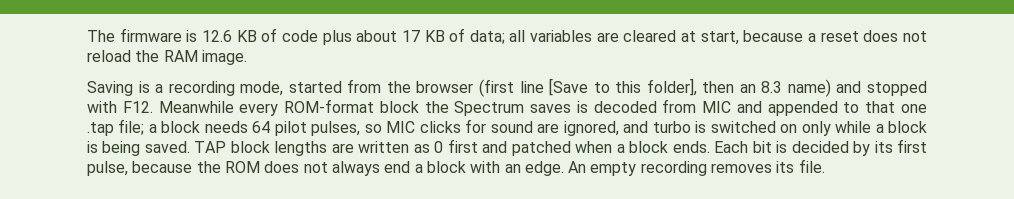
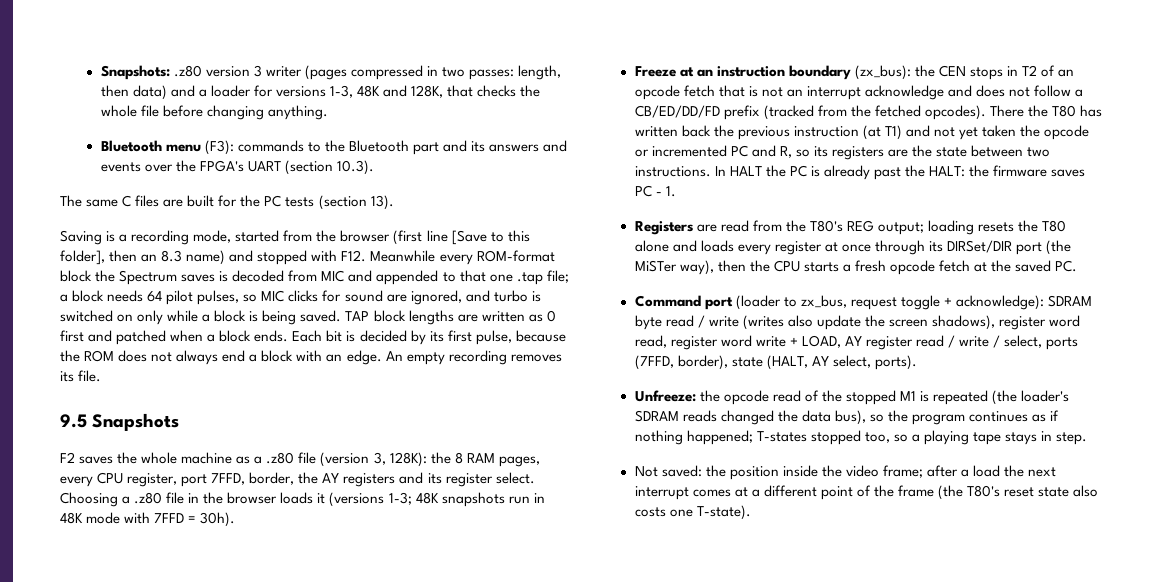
[87,28,928,45] [87,50,247,65] The firmware is 12.6 KB of code plus about 17 KB of data; all variables are cleared at start, because a reset does not reload the RAM image. -> [100,65,562,80] [100,85,541,100] [100,105,328,120] [100,140,568,155] [100,160,374,175] [60,195,394,210] Snapshots: .z80 version 3 writer (pages compressed in two passes: length, then data) and a loader for versions 1-3, 48K and 128K, that checks the whole file before changing anything. // Bluetooth menu (F3): commands to the Bluetooth part and its answers and events over the FPGA's UART (section 10.3). // The same C files are built for the PC tests (section 13).
(825, 166) none -> [60,413,180,431] [60,452,540,467] [60,472,535,487] [60,492,545,507] [60,512,236,527] [634,65,1075,80] [634,85,1084,100] [634,105,1103,120] [634,125,1090,140] [634,145,1051,160] [634,165,1086,180] [634,185,676,197] [634,220,1067,235] [634,240,1072,255] [634,260,1078,275] [634,295,1093,310] [634,315,1081,330] [634,335,1079,350] [634,355,917,370] [634,390,1070,405] [634,410,1060,425] [634,430,1088,445] [634,465,1057,480] [634,485,1099,500] [634,505,751,520] // 9.5 Snapshots // F2 saves the whole machine as a .z80 file (version 3, 128K): the 8 RAM pages, every CPU register, port 7FFD, border, the AY registers and its register select. Choosing a .z80 file in the browser loads it (versions 1-3; 48K snapshots run in 48K mode with 7FFD = 30h). // Freeze at an instruction boundary (zx_bus): the CEN stops in T2 of an opcode fetch that is not an interrupt acknowledge and does not follow a CB/ED/DD/FD prefix (tracked from the fetched opcodes). There the T80 has written back the previous instruction (at T1) and not yet taken the opcode or incremented PC and R, so its registers are the state between two instructions. In HALT the PC is already past the HALT: the firmware saves PC - 1. // Registers are read from the T80's REG output; loading resets the T80 alone and loads every register at once through its DIRSet/DIR port (the MiSTer way), then the CPU starts a fresh opcode fetch at the saved PC. // Command port (loader to zx_bus, request toggle + acknowledge): SDRAM byte read / write (writes also update the screen shadows), register word read, register word write + LOAD, AY register read / write / select, ports (7FFD, border), state (HALT, AY select, ports). // Unfreeze: the opcode read of the stopped M1 is repeated (the loader's SDRAM reads changed the data bus), so the program continues as if nothing happened; T-states stopped too, so a playing tape stays in step. // Not saved: the position inside the video frame; after a load the next interrupt comes at a different point of the frame (the T80's reset state also costs one T-state).

